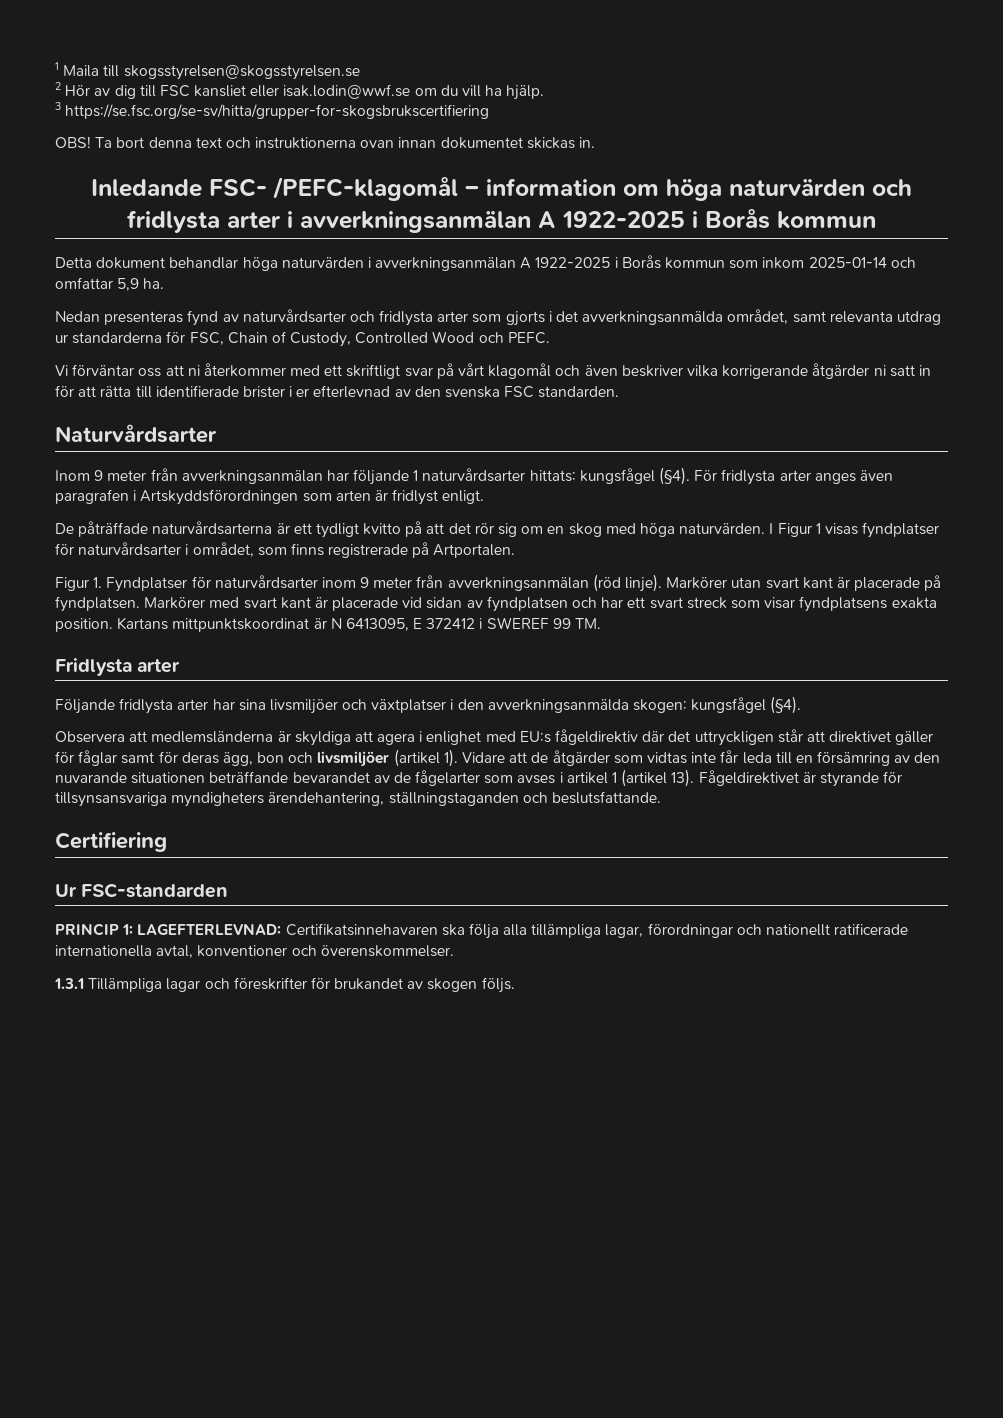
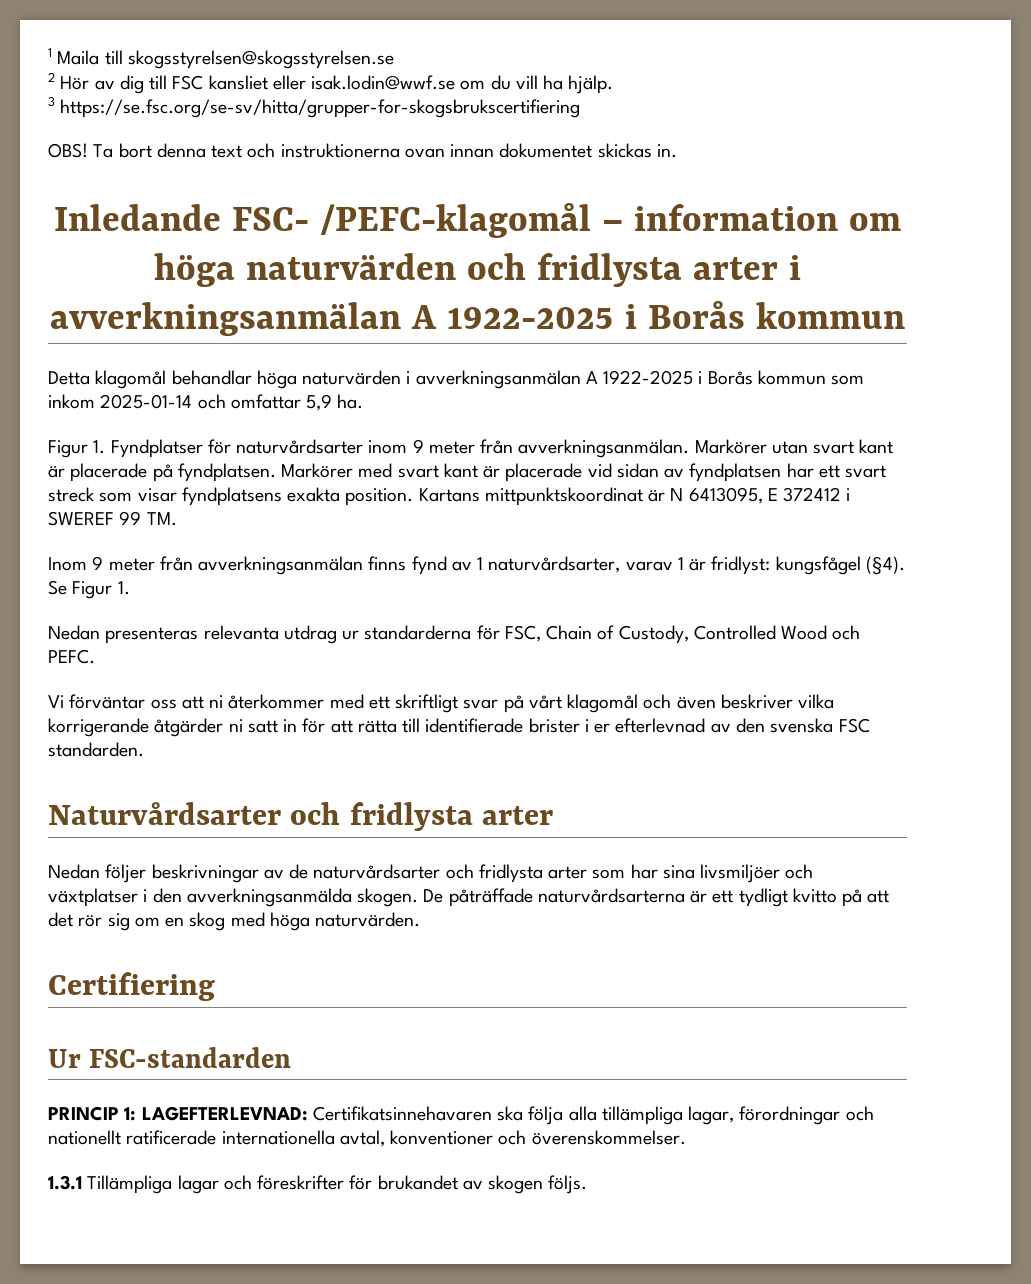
[96,257,166,269] dokument -> [95,370,167,389] klagomål
[55,309,826,326] Nedan presenteras fynd av naturvårdsarter och fridlysta arter som gjorts i det avverkningsanmälda området, samt -> [48,439,894,458] [48,463,887,482] [48,487,851,506] [48,511,177,526] [48,556,905,575] [48,580,130,599] [48,625,199,644] Figur 1. Fyndplatser för naturvårdsarter inom 9 meter från avverkningsanmälan. Markörer utan svart kant är placerade på fyndplatsen. Markörer med svart kant är placerade vid sidan av fyndplatsen har ett svart streck som visar fyndplatsens exakta position. Kartans mittpunktskoordinat är N 6413095, E 372412 i SWEREF 99 TM. // Inom 9 meter från avverkningsanmälan finns fynd av 1 naturvårdsarter, varav 1 är fridlyst: kungsfågel (§4). Se Figur 1. // Nedan presenteras
[55,467,893,485] [55,489,485,505] // Inom 9 meter från avverkningsanmälan har följande 1 naturvårdsarter hittats: kungsfågel (§4). För fridlysta arter anges även paragrafen i Artskyddsförordningen som arten är fridlyst enligt. // -> [290,802,554,831] [48,864,814,883] [48,888,419,907] och fridlysta arter // Nedan följer beskrivningar av de naturvårdsarter och fridlysta arter som har sina livsmiljöer och växtplatser i den avverkningsanmälda skogen.
[769,522,940,538] [55,542,516,558] [55,574,942,592] [55,596,937,612] [55,617,602,632] [55,658,181,676] [55,696,802,714] [55,729,934,746] [55,749,941,767] [55,769,903,787] [55,791,661,807] I Figur 1 visas fyndplatser för naturvårdsarter i området, som finns registrerade på Artportalen. // Figur 1. Fyndplatser för naturvårdsarter inom 9 meter från avverkningsanmälan (röd linje). Markörer utan svart kant är placerade på fyndplatsen. Markörer med svart kant är placerade vid sidan av fyndplatsen och har ett svart streck som visar fyndplatsens exakta position. Kartans mittpunktskoordinat är N 6413095, E 372412 i SWEREF 99 TM. // Fridlysta arter // Följande fridlysta arter har sina livsmiljöer och växtplatser i den avverkningsanmälda skogen: kungsfågel (§4). // Observera att medlemsländerna är skyldiga att agera i enlighet med EU:s fågeldirektiv där det uttryckligen står att direktivet gäller för fåglar samt för deras ägg, bon och livsmiljöer (artikel 1). Vidare att de åtgärder som vidtas inte får leda till en försämring av den nuvarande situationen beträffande bevarandet av de fågelarter som avses i artikel 1 (artikel 13). Fågeldirektivet är styrande för tillsynsansvariga myndigheters ärendehantering, ställningstaganden och beslutsfattande. -> (421, 919) none

